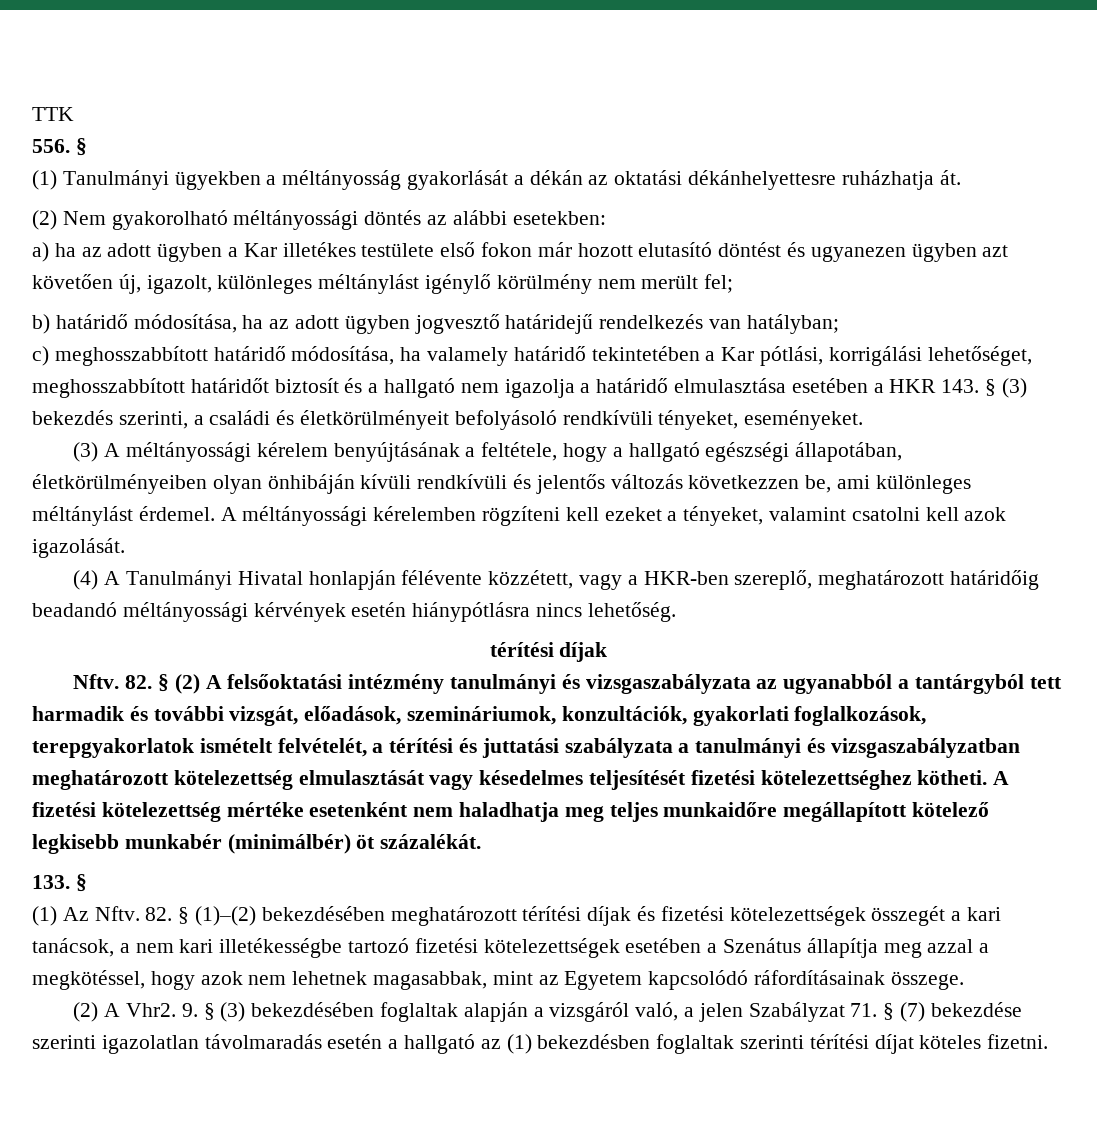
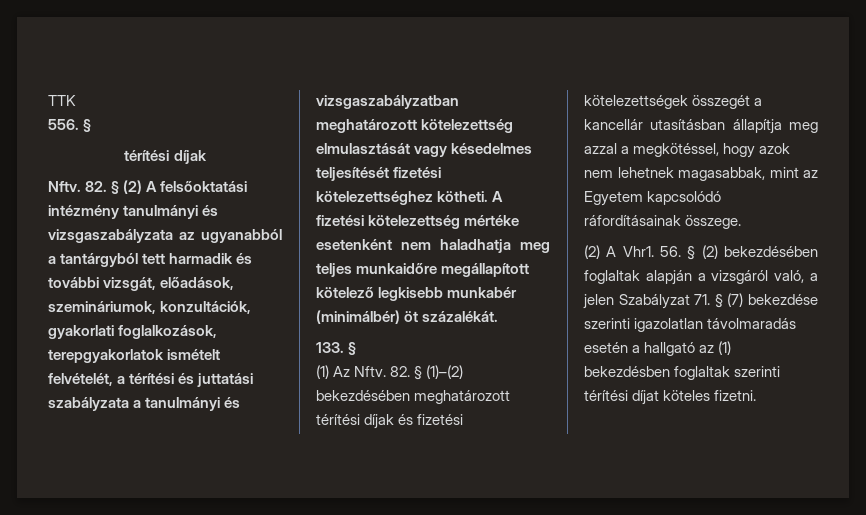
[32,170,961,190] [32,210,606,230] [32,242,1009,262] [32,274,734,294] [32,314,839,334] [32,346,1032,366] [32,378,1027,398] [32,410,864,430] [73,442,903,462] [32,474,971,494] [32,506,1007,526] [32,538,125,558] [73,570,1040,590] [32,602,676,622] // (1) Tanulmányi ügyekben a méltányosság gyakorlását a dékán az oktatási dékánhelyettesre ruházhatja át. // (2) Nem gyakorolható méltányossági döntés az alábbi esetekben: // a) ha az adott ügyben a Kar illetékes testülete első fokon már hozott elutasító döntést és ugyanezen ügyben azt követően új, igazolt, különleges méltánylást igénylő körülmény nem merült fel; // b) határidő módosítása, ha az adott ügyben jogvesztő határidejű rendelkezés van hatályban; // c) meghosszabbított határidő módosítása, ha valamely határidő tekintetében a Kar pótlási, korrigálási lehetőséget, meghosszabbított határidőt biztosít és a hallgató nem igazolja a határidő elmulasztása esetében a HKR 143. § (3) bekezdés szerinti, a családi és életkörülményeit befolyásoló rendkívüli tényeket, eseményeket. // (3) A méltányossági kérelem benyújtásának a feltétele, hogy a hallgató egészségi állapotában, életkörülményeiben olyan önhibáján kívüli rendkívüli és jelentős változás következzen be, ami különleges méltánylást érdemel. A méltányossági kérelemben rögzíteni kell ezeket a tényeket, valamint csatolni kell azok igazolását. // (4) A Tanulmányi Hivatal honlapján félévente közzétett, vagy a HKR-ben szereplő, meghatározott határidőig beadandó méltányossági kérvények esetén hiánypótlásra nincs lehetőség. -> (92, 125) none
[967,907,1002,921] [32,938,802,958] kari tanácsok, a nem kari illetékességbe tartozó fizetési kötelezettségek esetében a Szenátus -> [584,119,726,130] kancellár utasításban
[125,1002,246,1022] Vhr2. 9. § (3) -> [622,245,718,260] Vhr1. 56. § (2)

